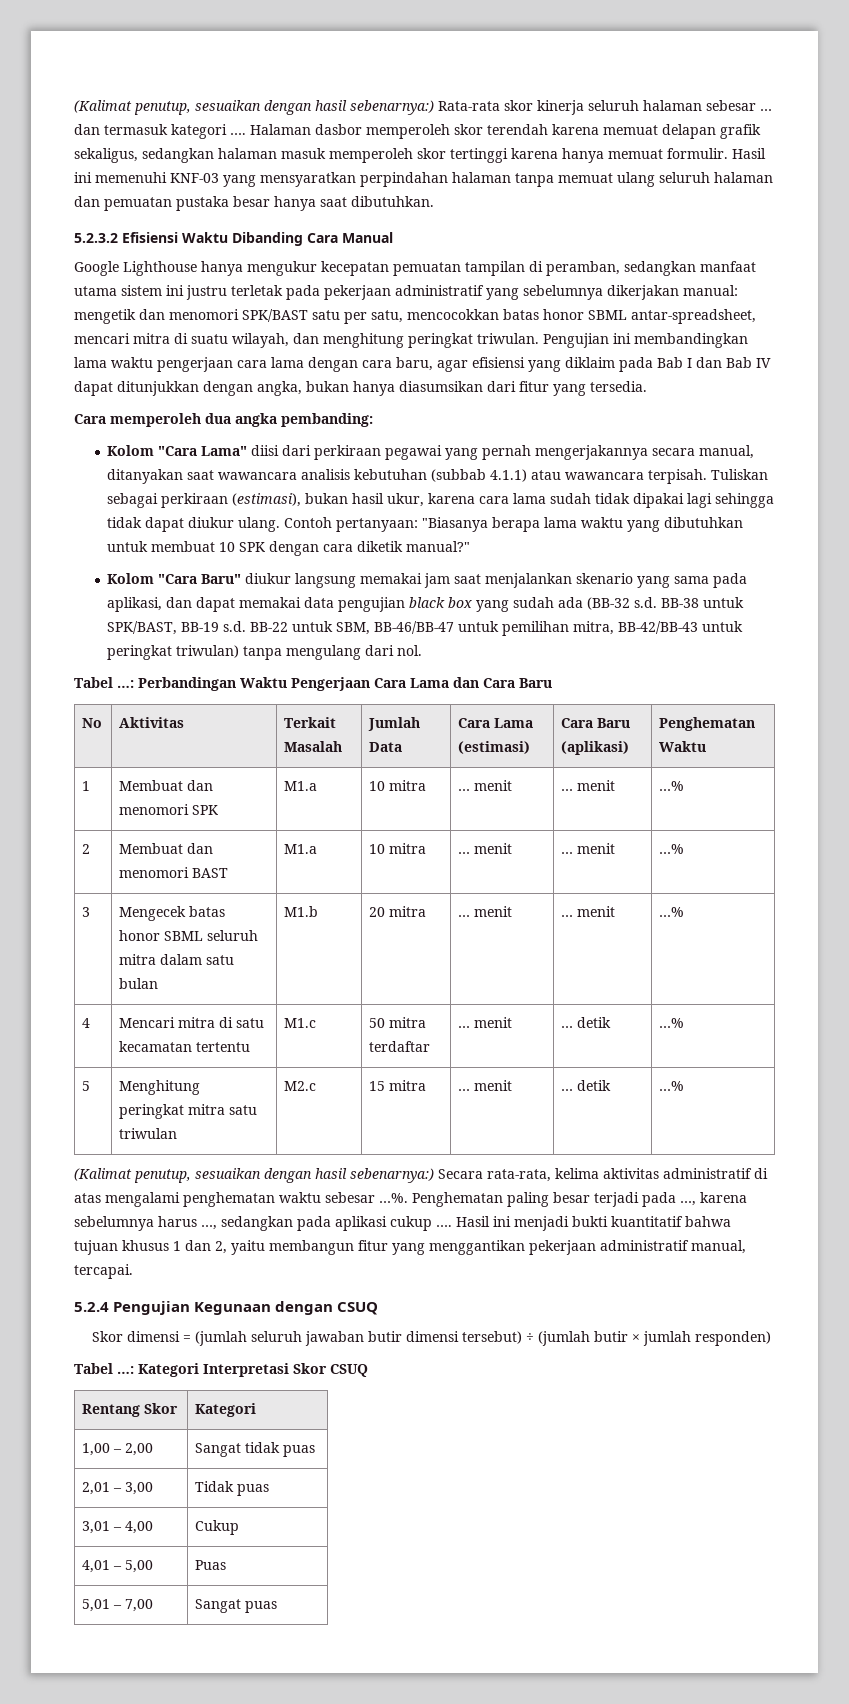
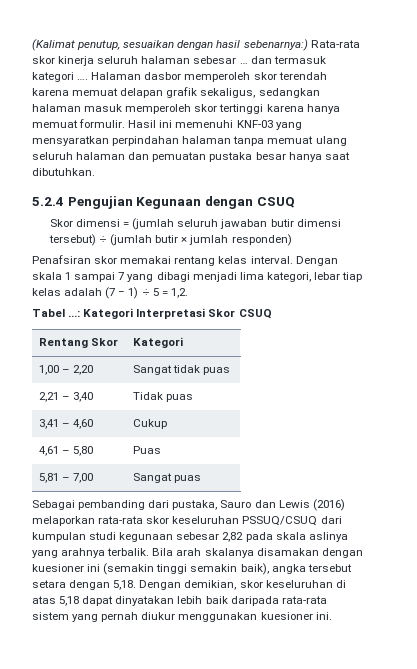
[74,232,393,246] [74,261,756,276] [74,285,738,300] [74,309,756,324] [74,333,748,348] [74,357,771,372] [74,381,647,396] [74,413,373,427] [107,445,755,460] [107,469,769,484] [107,493,775,508] [107,517,744,532] [107,541,471,556] [107,573,748,588] [107,597,745,612] [107,621,744,636] [107,645,423,660] [74,677,552,691] [82,718,103,728] [119,717,185,728] [284,717,337,728] [284,741,343,752] [368,717,421,731] [369,742,403,752] [458,718,534,728] [458,741,531,754] [561,718,631,728] [561,741,630,755] [659,717,756,731] [659,741,707,752] [82,781,91,791] [119,780,214,791] [119,804,219,815] [284,781,318,791] [369,780,427,791] [458,780,513,791] [561,780,616,791] [659,781,685,791] [82,844,91,854] [119,843,214,854] [119,867,229,878] [284,844,318,854] [369,843,427,854] [458,843,513,854] [561,843,616,854] [659,844,685,854] [82,907,91,917] [119,906,226,921] [119,930,259,941] [119,954,235,965] [119,978,159,989] [284,906,319,917] [369,906,427,917] [458,906,513,917] [561,906,616,917] [659,907,685,917] [82,1018,91,1028] [119,1017,265,1028] [119,1041,251,1052] [284,1018,317,1028] [369,1017,427,1028] [369,1041,431,1052] [458,1017,513,1028] [561,1017,612,1028] [659,1018,685,1028] [82,1081,91,1091] [119,1080,201,1095] [119,1104,258,1119] [119,1128,178,1139] [284,1081,317,1091] [369,1080,427,1091] [458,1080,513,1091] [561,1080,612,1091] [659,1081,685,1091] [74,1168,768,1183] [74,1192,747,1207] [74,1216,731,1231] [74,1240,746,1255] [74,1264,133,1279] // 5.2.3.2 Efisiensi Waktu Dibanding Cara Manual // Google Lighthouse hanya mengukur kecepatan pemuatan tampilan di peramban, sedangkan manfaat utama sistem ini justru terletak pada pekerjaan administratif yang sebelumnya dikerjakan manual: mengetik dan menomori SPK/BAST satu per satu, mencocokkan batas honor SBML antar-spreadsheet, mencari mitra di suatu wilayah, dan menghitung peringkat triwulan. Pengujian ini membandingkan lama waktu pengerjaan cara lama dengan cara baru, agar efisiensi yang diklaim pada Bab I dan Bab IV dapat ditunjukkan dengan angka, bukan hanya diasumsikan dari fitur yang tersedia. // Cara memperoleh dua angka pembanding: // Kolom "Cara Lama" diisi dari perkiraan pegawai yang pernah mengerjakannya secara manual, ditanyakan saat wawancara analisis kebutuhan (subbab 4.1.1) atau wawancara terpisah. Tuliskan sebagai perkiraan (estimasi), bukan hasil ukur, karena cara lama sudah tidak dipakai lagi sehingga tidak dapat diukur ulang. Contoh pertanyaan: "Biasanya berapa lama waktu yang dibutuhkan untuk membuat 10 SPK dengan cara diketik manual?" // Kolom "Cara Baru" diukur langsung memakai jam saat menjalankan skenario yang sama pada aplikasi, dan dapat memakai data pengujian black box yang sudah ada (BB-32 s.d. BB-38 untuk SPK/BAST, BB-19 s.d. BB-22 untuk SBM, BB-46/BB-47 untuk pemilihan mitra, BB-42/BB-43 untuk peringkat triwulan) tanpa mengulang dari nol. // Tabel …: Perbandingan Waktu Pengerjaan Cara Lama dan Cara Baru // No | Aktivitas | Terkait Masalah | Jumlah Data | Cara Lama (estimasi) | Cara Baru (aplikasi) | Penghematan Waktu // 1 | Membuat dan menomori SPK | M1.a | 10 mitra | … menit | … menit | …% // 2 | Membuat dan menomori BAST | M1.a | 10 mitra | … menit | … menit | …% // 3 | Mengecek batas honor SBML seluruh mitra dalam satu bulan | M1.b | 20 mitra | … menit | … menit | …% // 4 | Mencari mitra di satu kecamatan tertentu | M1.c | 50 mitra terdaftar | … menit | … detik | …% // 5 | Menghitung peringkat mitra satu triwulan | M2.c | 15 mitra | … menit | … detik | …% // (Kalimat penutup, sesuaikan dengan hasil sebenarnya:) Secara rata-rata, kelima aktivitas administratif di atas mengalami penghematan waktu sebesar …%. Penghematan paling besar terjadi pada …, karena sebelumnya harus …, sedangkan pada aplikasi cukup …. Hasil ini menjadi bukti kuantitatif bahwa tujuan khusus 1 dan 2, yaitu membangun fitur yang menggantikan pekerjaan administratif manual, tercapai. -> (95, 172) none
(772, 1338) none -> [32,255,338,266] [32,272,363,282] [32,287,188,299] // Penafsiran skor memakai rentang kelas interval. Dengan skala 1 sampai 7 yang dibagi menjadi lima kategori, lebar tiap kelas adalah (7 − 1) ÷ 5 = 1,2.
[125,1443,154,1456] 2,00 -> [73,365,94,375] 2,20
[82,1482,154,1495] 2,01 – 3,00 -> [38,392,94,402] 2,21 – 3,40
[82,1521,154,1534] [195,1520,240,1535] [82,1560,154,1573] 3,01 – 4,00 | Cukup // 4,01 – 5,00 -> [38,419,94,429] [132,419,167,429] [38,446,94,456] 3,41 – 4,60 | Cukup // 4,61 – 5,80
[82,1599,111,1612] 5,01 -> [38,473,59,483] 5,81
(278, 1607) none -> [32,499,345,511] [32,516,342,526] [32,532,348,542] [32,548,363,558] [32,563,352,575] [32,580,346,590] [32,596,327,606] [32,612,332,622] // Sebagai pembanding dari pustaka, Sauro dan Lewis (2016) melaporkan rata-rata skor keseluruhan PSSUQ/CSUQ dari kumpulan studi kegunaan sebesar 2,82 pada skala aslinya yang arahnya terbalik. Bila arah skalanya disamakan dengan kuesioner ini (semakin tinggi semakin baik), angka tersebut setara dengan 5,18. Dengan demikian, skor keseluruhan di atas 5,18 dapat dinyatakan lebih baik daripada rata-rata sistem yang pernah diukur menggunakan kuesioner ini.

